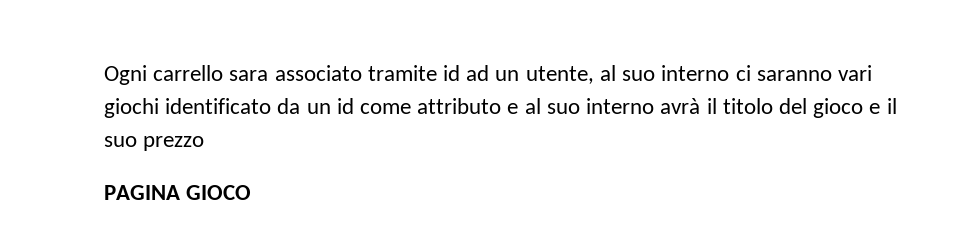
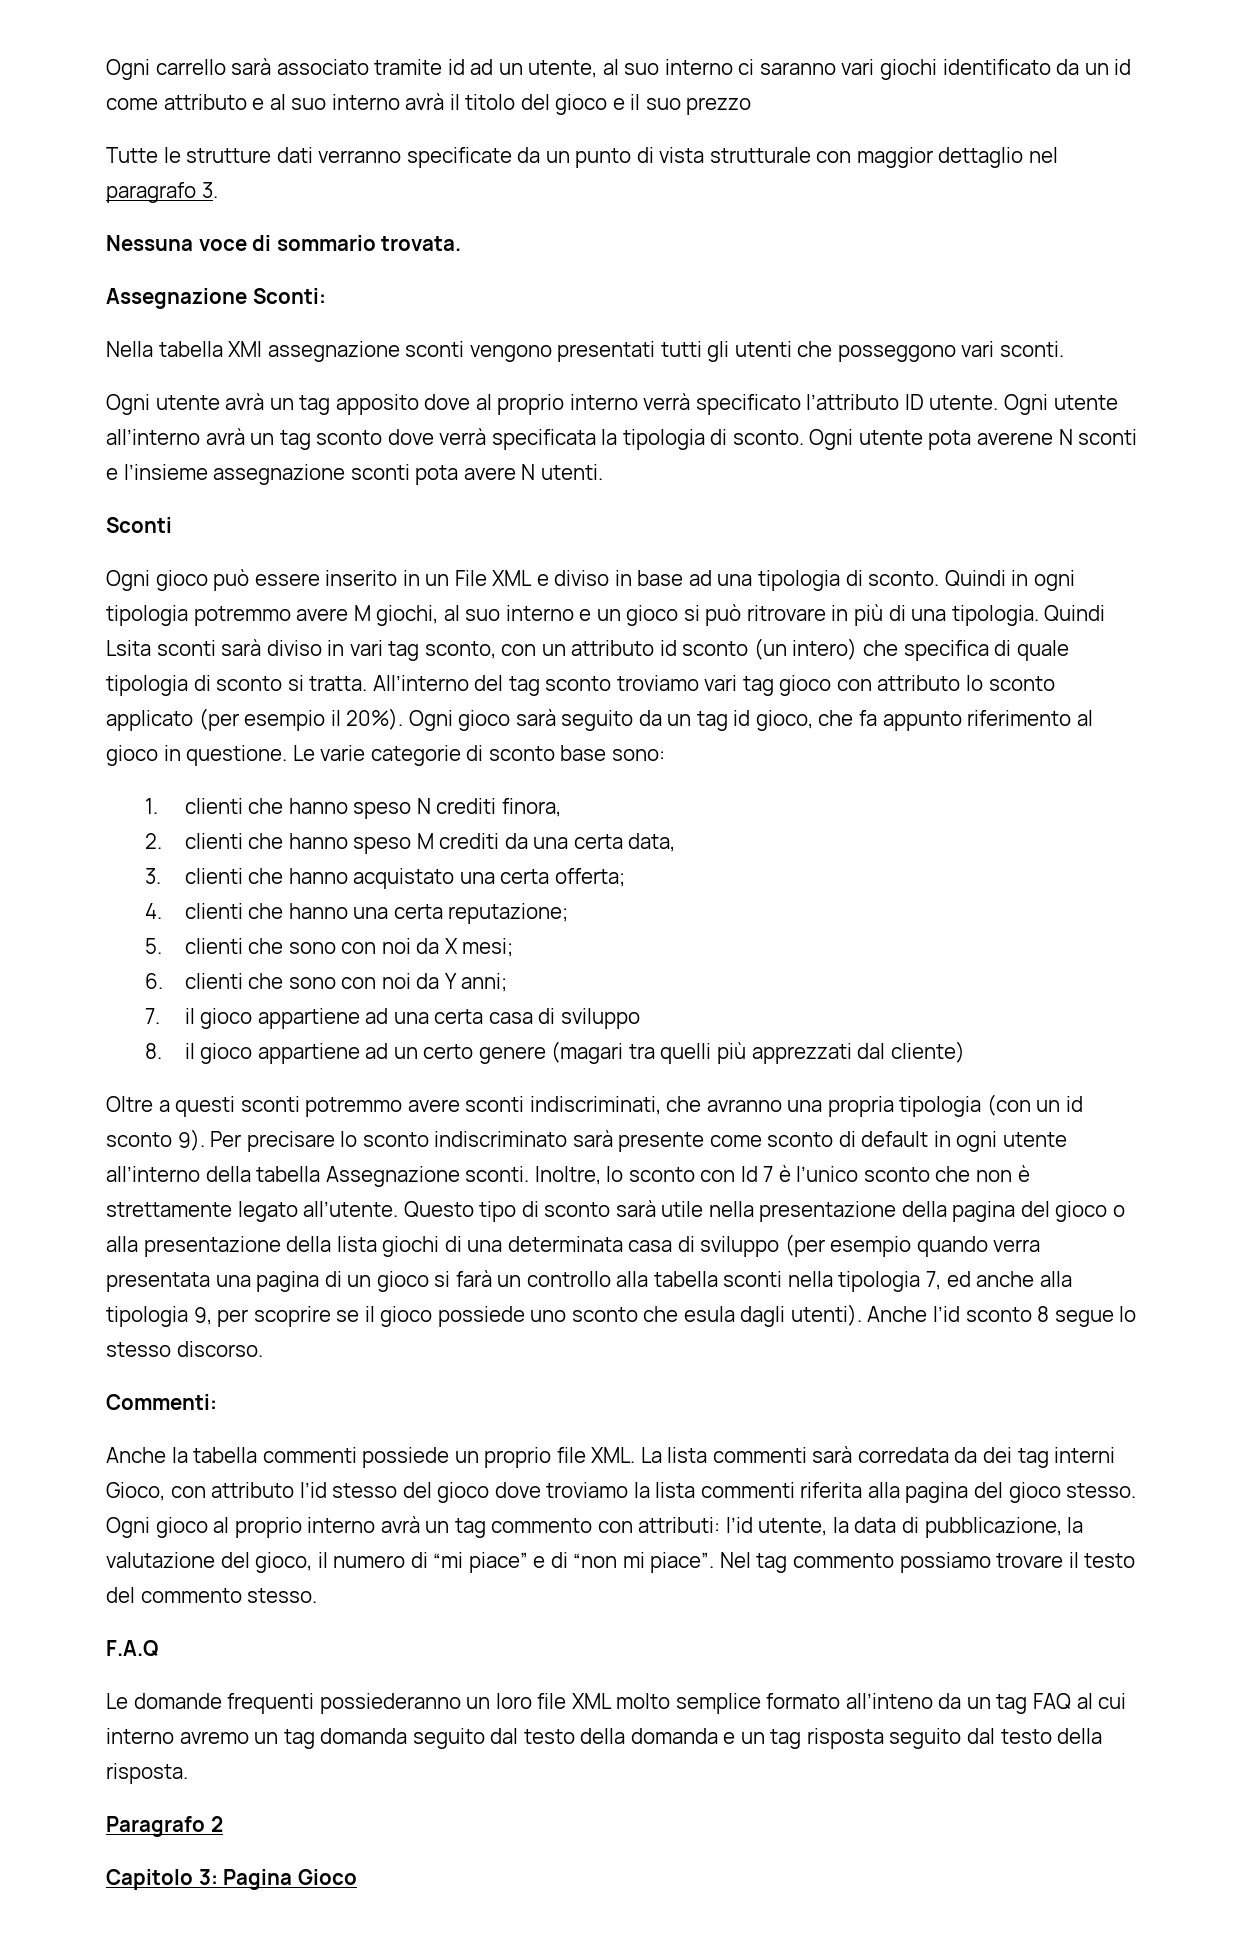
[229,70,269,81] sara -> [231,58,272,75] sarà
[104,185,252,200] PAGINA GIOCO -> [106,147,1059,168] [106,182,218,203] [106,235,462,251] [106,288,326,309] [106,341,1064,362] [106,393,1118,415] [106,428,1138,450] [106,464,603,485] [106,517,172,533] [106,569,1075,591] [106,604,1106,626] [106,638,1069,661] [106,675,1055,696] [106,708,1093,731] [106,745,665,766] [145,798,561,819] [145,833,676,854] [145,868,625,889] [145,903,569,924] [145,938,514,957] [145,973,508,992] [145,1008,640,1029] [145,1041,965,1064] [106,1094,1084,1117] [106,1129,1068,1152] [106,1165,1030,1187] [106,1200,1126,1222] [106,1234,1041,1257] [106,1270,1072,1292] [106,1304,1137,1327] [106,1341,263,1357] [106,1394,217,1410] [106,1446,1116,1468] [106,1482,1137,1503] [106,1516,1084,1538] [106,1552,1136,1573] [106,1587,318,1603] [106,1640,158,1657] [106,1693,1127,1714] [106,1728,1103,1749] [106,1763,188,1784] [106,1816,223,1837] [106,1869,357,1890] Tutte le strutture dati verranno specificate da un punto di vista strutturale con maggior dettaglio nel paragrafo 3. // Nessuna voce di sommario trovata. // Assegnazione Sconti: // Nella tabella XMl assegnazione sconti vengono presentati tutti gli utenti che posseggono vari sconti. // Ogni utente avrà un tag apposito dove al proprio interno verrà specificato l’attributo ID utente. Ogni utente all’interno avrà un tag sconto dove verrà specificata la tipologia di sconto. Ogni utente pota averene N sconti e l’insieme assegnazione sconti pota avere N utenti. // Sconti // Ogni gioco può essere inserito in un File XML e diviso in base ad una tipologia di sconto. Quindi in ogni tipologia potremmo avere M giochi, al suo interno e un gioco si può ritrovare in più di una tipologia. Quindi Lsita sconti sarà diviso in vari tag sconto, con un attributo id sconto (un intero) che specifica di quale tipologia di sconto si tratta. All’interno del tag sconto troviamo vari tag gioco con attributo lo sconto applicato (per esempio il 20%). Ogni gioco sarà seguito da un tag id gioco, che fa appunto riferimento al gioco in questione. Le varie categorie di sconto base sono: // 1. clienti che hanno speso N crediti finora, // 2. clienti che hanno speso M crediti da una certa data, // 3. clienti che hanno acquistato una certa offerta; // 4. clienti che hanno una certa reputazione; // 5. clienti che sono con noi da X mesi; // 6. clienti che sono con noi da Y anni; // 7. il gioco appartiene ad una certa casa di sviluppo // 8. il gioco appartiene ad un certo genere (magari tra quelli più apprezzati dal cliente) // Oltre a questi sconti potremmo avere sconti indiscriminati, che avranno una propria tipologia (con un id sconto 9). Per precisare lo sconto indiscriminato sarà presente come sconto di default in ogni utente all’interno della tabella Assegnazione sconti. Inoltre, lo sconto con Id 7 è l’unico sconto che non è strettamente legato all’utente. Questo tipo di sconto sarà utile nella presentazione della pagina del gioco o alla presentazione della lista giochi di una determinata casa di sviluppo (per esempio quando verra presentata una pagina di un gioco si farà un controllo alla tabella sconti nella tipologia 7, ed anche alla tipologia 9, per scoprire se il gioco possiede uno sconto che esula dagli utenti). Anche l’id sconto 8 segue lo stesso discorso. // Commenti: // Anche la tabella commenti possiede un proprio file XML. La lista commenti sarà corredata da dei tag interni Gioco, con attributo l’id stesso del gioco dove troviamo la lista commenti riferita alla pagina del gioco stesso. Ogni gioco al proprio interno avrà un tag commento con attributi: l’id utente, la data di pubblicazione, la valutazione del gioco, il numero di “mi piace” e di “non mi piace”. Nel tag commento possiamo trovare il testo del commento stesso. // F.A.Q // Le domande frequenti possiederanno un loro file XML molto semplice formato all’inteno da un tag FAQ al cui interno avremo un tag domanda seguito dal testo della domanda e un tag risposta seguito dal testo della risposta. // Paragrafo 2 // Capitolo 3: Pagina Gioco

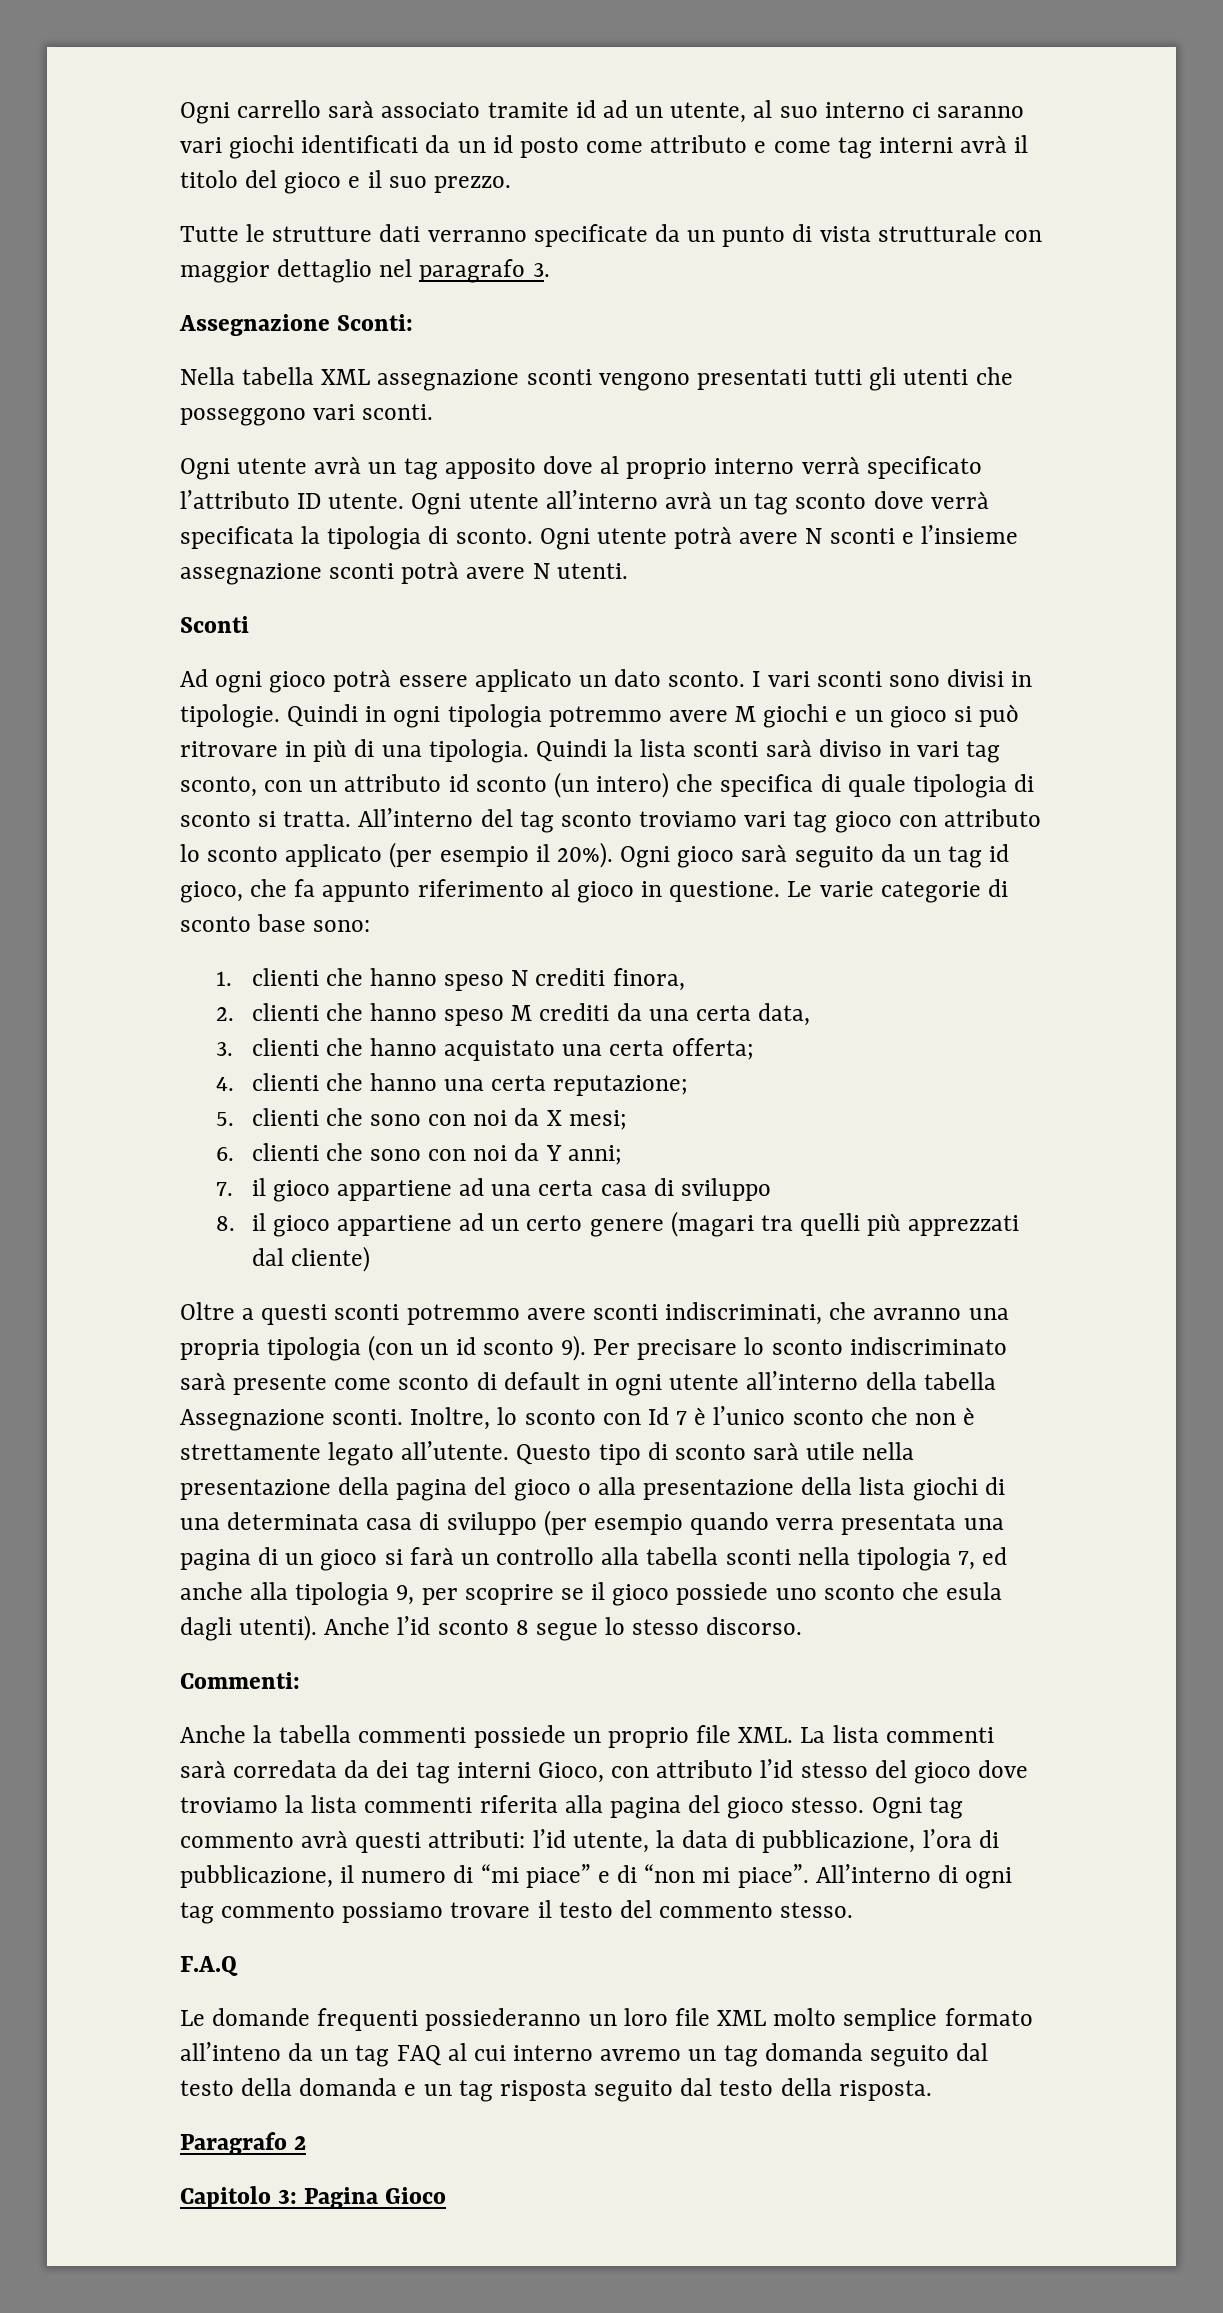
[942,59,1051,75] identificato -> [301,135,419,153] identificati
(1132, 67) none -> [519,137,579,158] posto
[269,94,400,110] al suo interno -> [773,137,953,159] come tag interni
[686,97,752,115] prezzo -> [433,176,511,193] prezzo.
[106,235,462,251] // Nessuna voce di sommario trovata. -> (550, 270) none
[228,341,263,357] XMl -> [321,369,371,385] XML
[928,430,1054,450] pota averene -> [674,526,799,549] potrà avere
[415,465,459,485] pota -> [401,561,460,584] potrà
[106,569,940,591] Ogni gioco può essere inserito in un File XML e diviso in base ad una tipologia di sconto. -> [180,669,1033,693] [180,704,280,728] Ad ogni gioco potrà essere applicato un dato sconto. I vari sconti sono divisi in tipologie.
[376,605,574,626] giochi, al suo interno -> [763,704,829,728] giochi
[106,640,151,656] Lsita -> [614,739,687,757] la lista
[155,1516,633,1538] gioco al proprio interno avrà un tag commento con -> [928,1797,963,1819] [180,1830,422,1853] tag commento avrà questi
[1067,1517,1084,1533] [106,1552,313,1573] la valutazione del gioco, -> [922,1829,999,1848] [180,1865,333,1888] l’ora di pubblicazione,
[719,1552,751,1568] Nel -> [815,1864,1013,1889] All’interno di ogni

